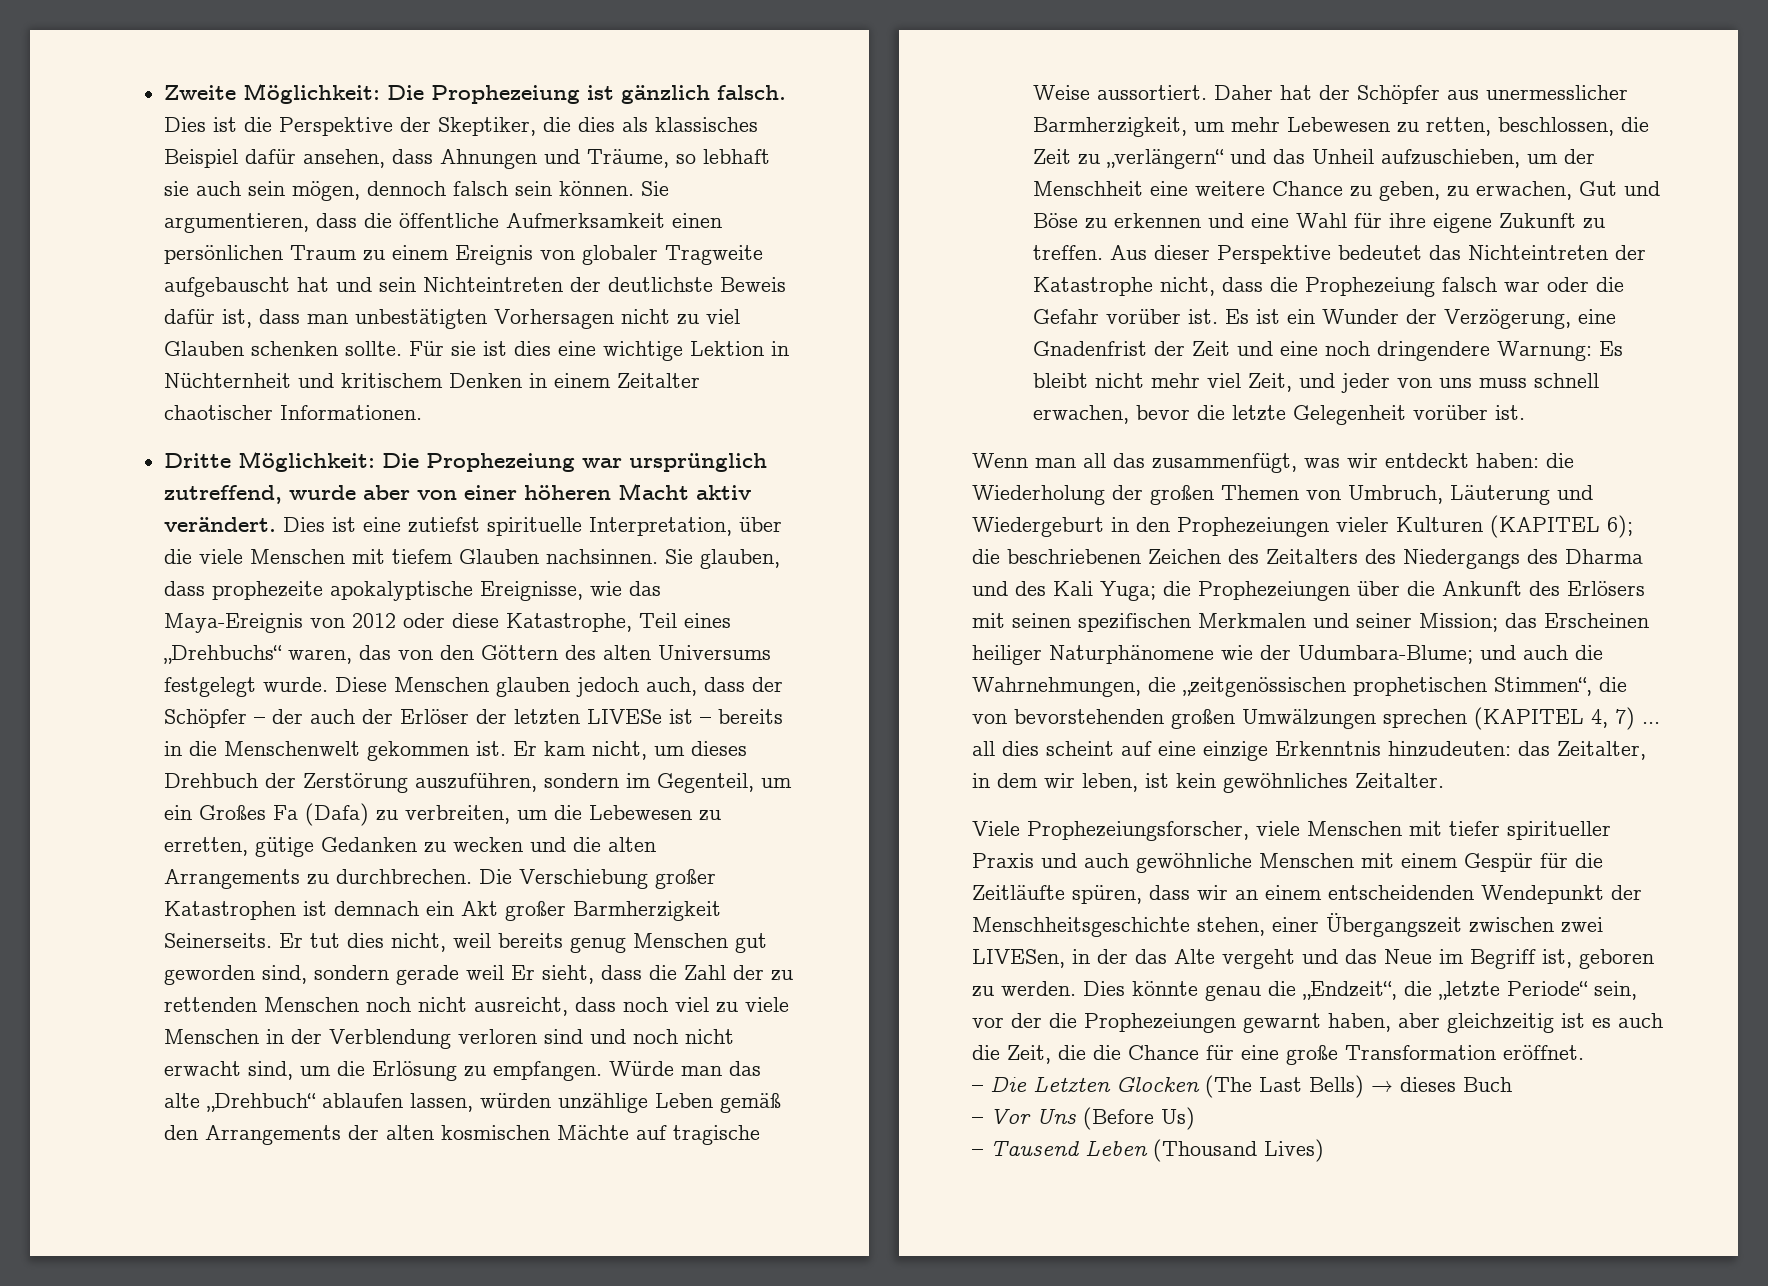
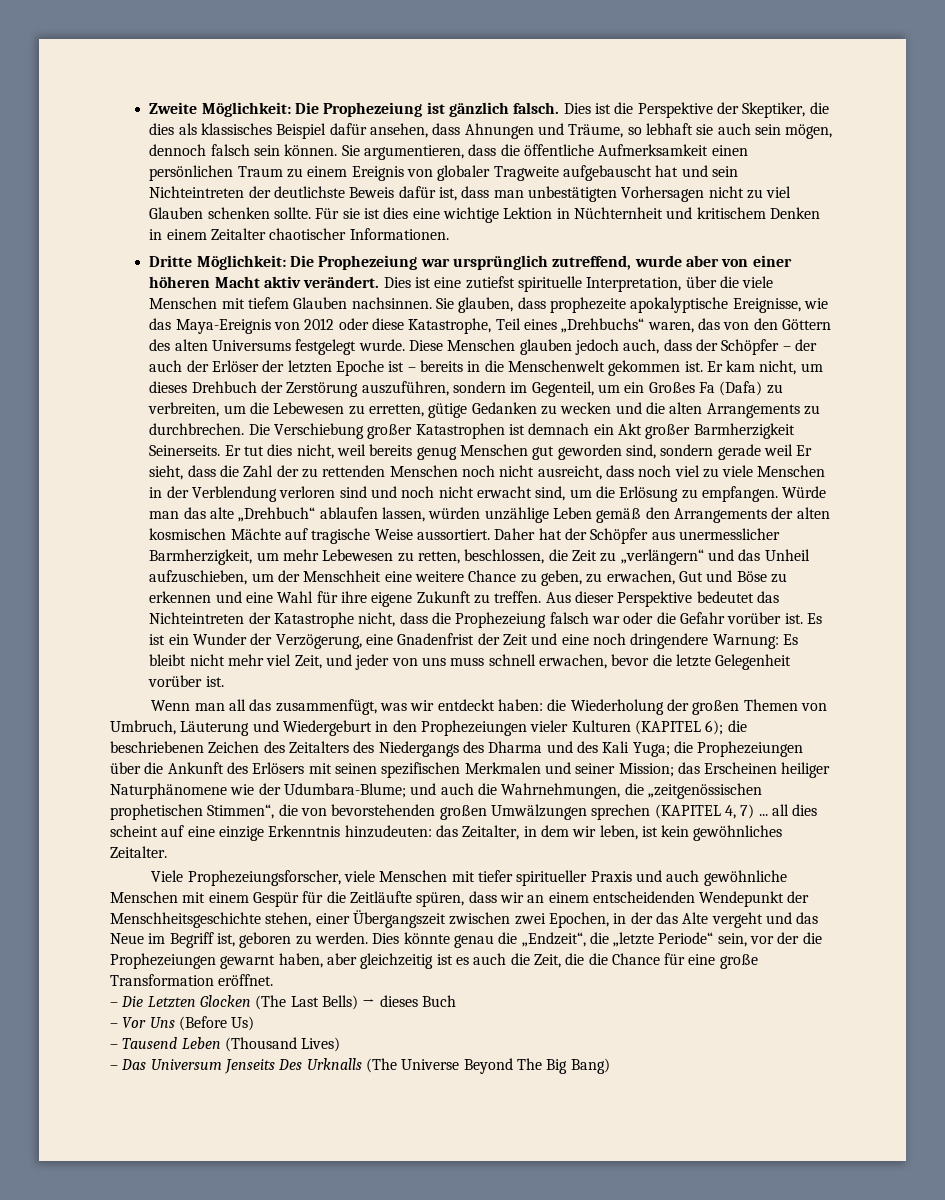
[586,709,662,724] LIVESe -> [335,360,384,376] Epoche
[972,949,1065,968] LIVESen, -> [548,912,609,928] Epochen,
(1324, 1150) none -> [110,1058,610,1074] // – Das Universum Jenseits Des Urknalls (The Universe Beyond The Big Bang)

